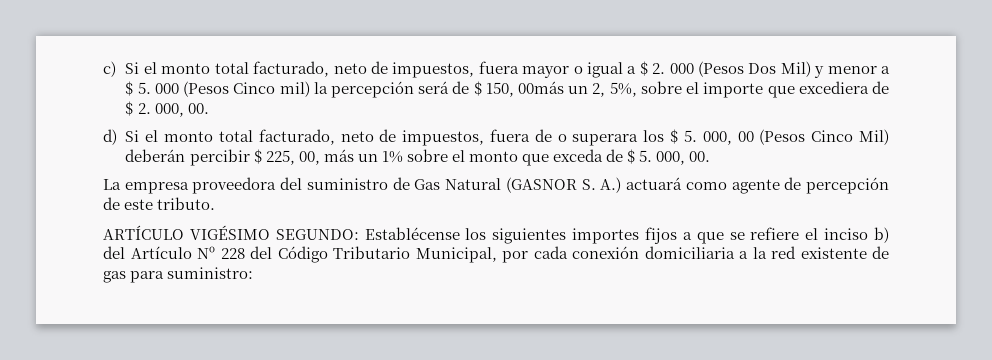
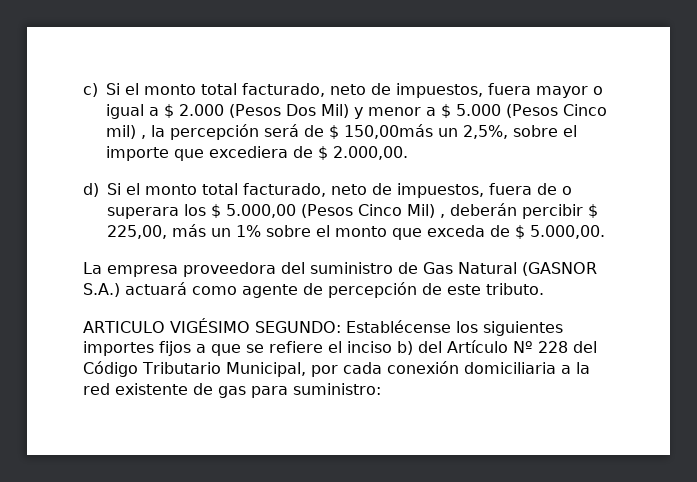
[652,63,694,74] 2. 000 -> [179,104,224,116] 2.000
[137,82,179,94] 5. 000 -> [456,104,501,116] 5.000
(310, 89) none -> [141,135,146,139] ,
[485,81,637,97] 150, 00más un 2, 5%, -> [344,124,508,139] 150,00más un 2,5%,
[137,103,209,117] 2. 000, 00. -> [333,146,408,160] 2.000,00.
[683,130,754,145] 5. 000, 00 -> [226,204,296,218] 5.000,00
(889, 137) none -> [440,214,445,218] ,
[265,150,320,165] 225, 00, -> [107,225,167,239] 225,00,
[639,150,711,165] 5. 000, 00. -> [530,225,605,239] 5.000,00.
[581,177,622,193] S. A.) -> [83,283,120,297] S.A.)
[103,225,184,240] ARTÍCULO -> [83,321,165,333] ARTICULO

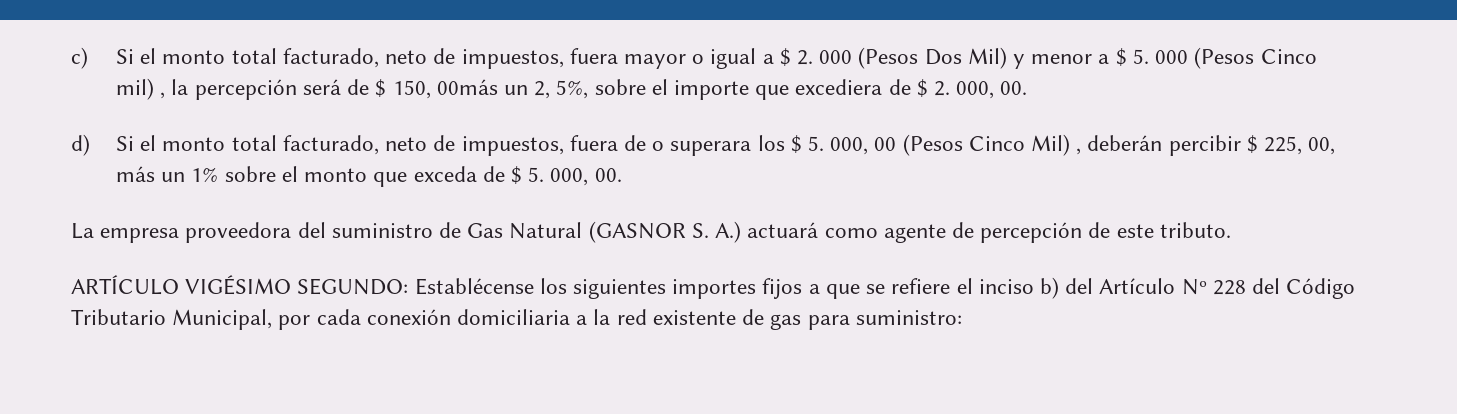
[179,104,224,116] 2.000 -> [796,50,853,65] 2. 000
[456,104,501,116] 5.000 -> [1132,49,1189,64] 5. 000
[344,124,508,139] 150,00más un 2,5%, -> [392,79,589,99] 150, 00más un 2, 5%,
[333,146,408,160] 2.000,00. -> [934,81,1028,99] 2. 000, 00.
[226,204,296,218] 5.000,00 -> [807,136,897,155] 5. 000, 00
[107,225,167,239] 225,00, -> [1264,136,1336,155] 225, 00,
[530,225,605,239] 5.000,00. -> [528,167,622,186] 5. 000, 00.
[83,283,120,297] S.A.) -> [691,221,742,243] S. A.)
[83,321,165,333] ARTICULO -> [71,275,179,295] ARTÍCULO

